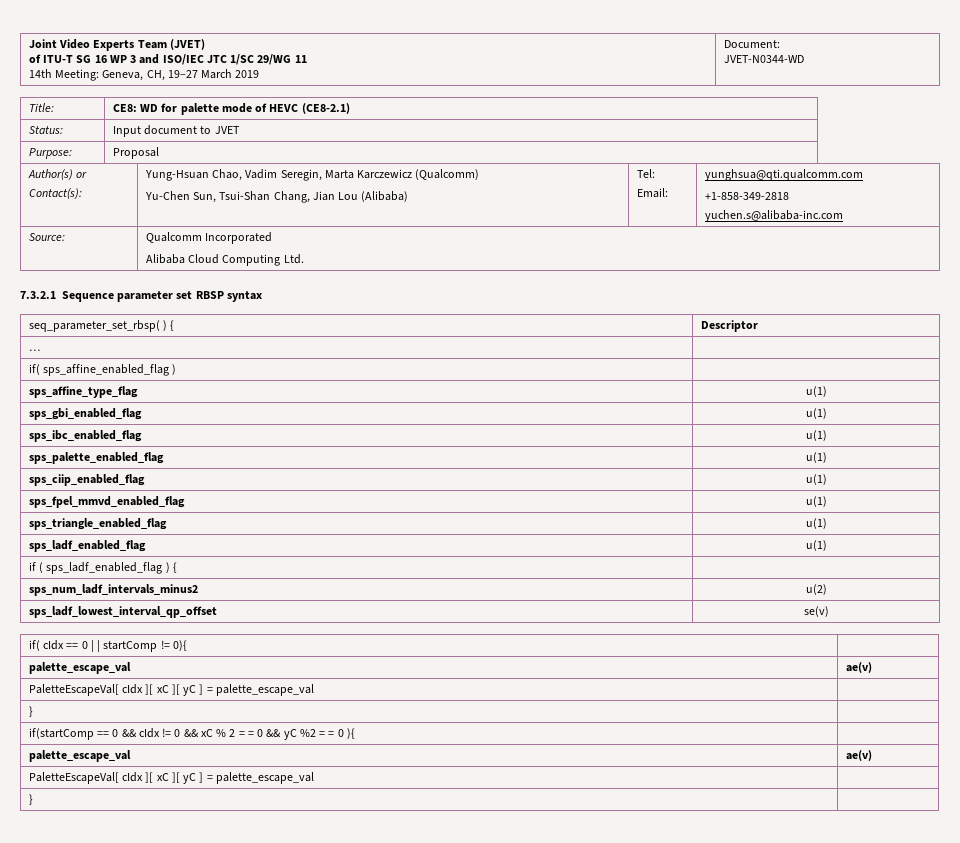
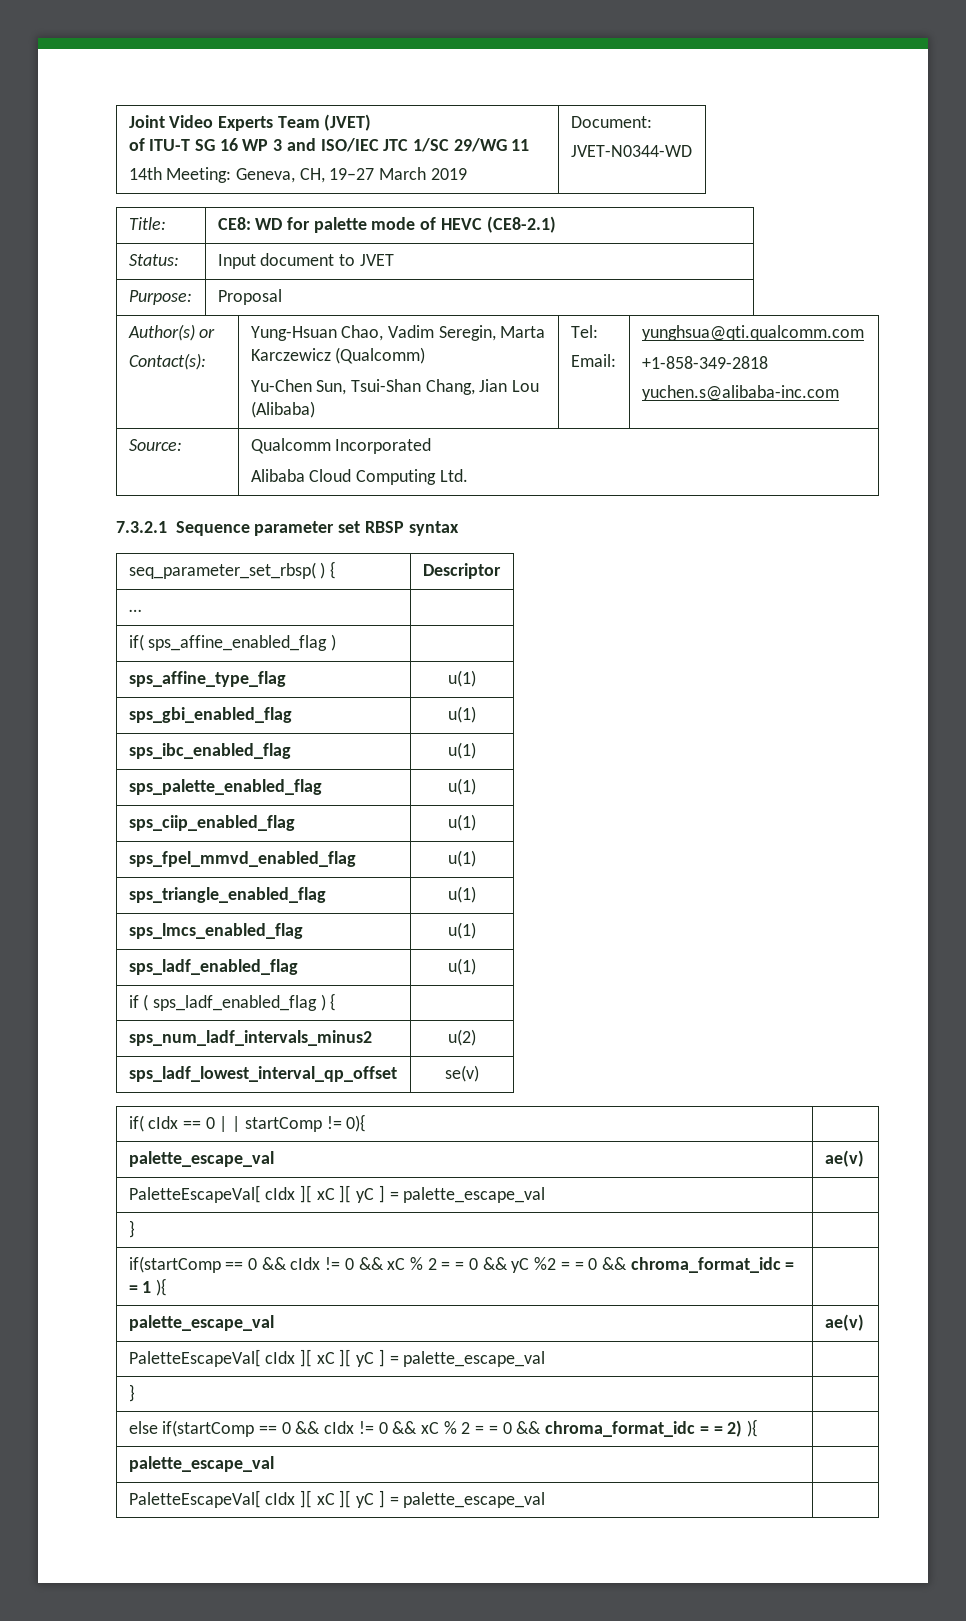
(827, 523) none -> [128,923,303,939] [448,922,476,939] // sps_lmcs_enabled_flag | u(1)
(344, 733) none -> [602,1257,795,1273] [128,1281,152,1293] && chroma_format_idc = = 1
(33, 799) none -> [128,1419,759,1437] [128,1456,274,1472] [128,1490,546,1508] // else if(startComp == 0 && cIdx != 0 && xC % 2 = = 0 && chroma_format_idc = = 2) ){ | // palette_escape_val | // PaletteEscapeVal[ cIdx ][ xC ][ yC ] = palette_escape_val |

